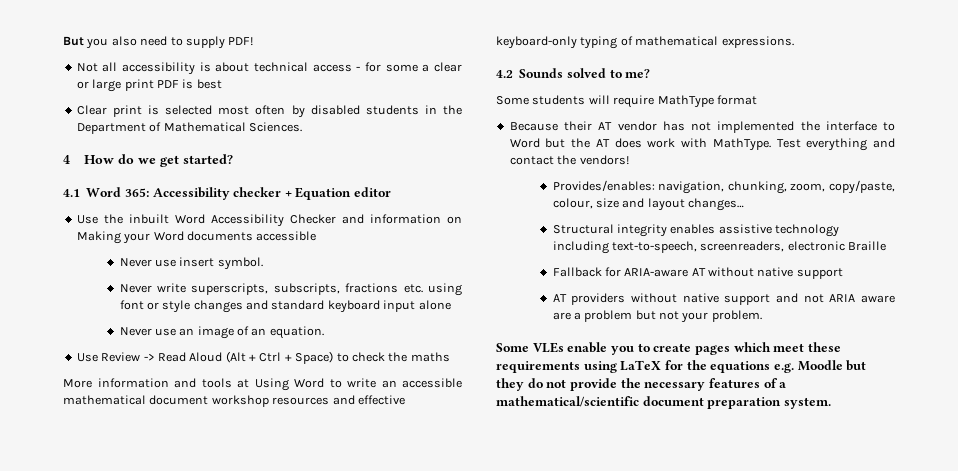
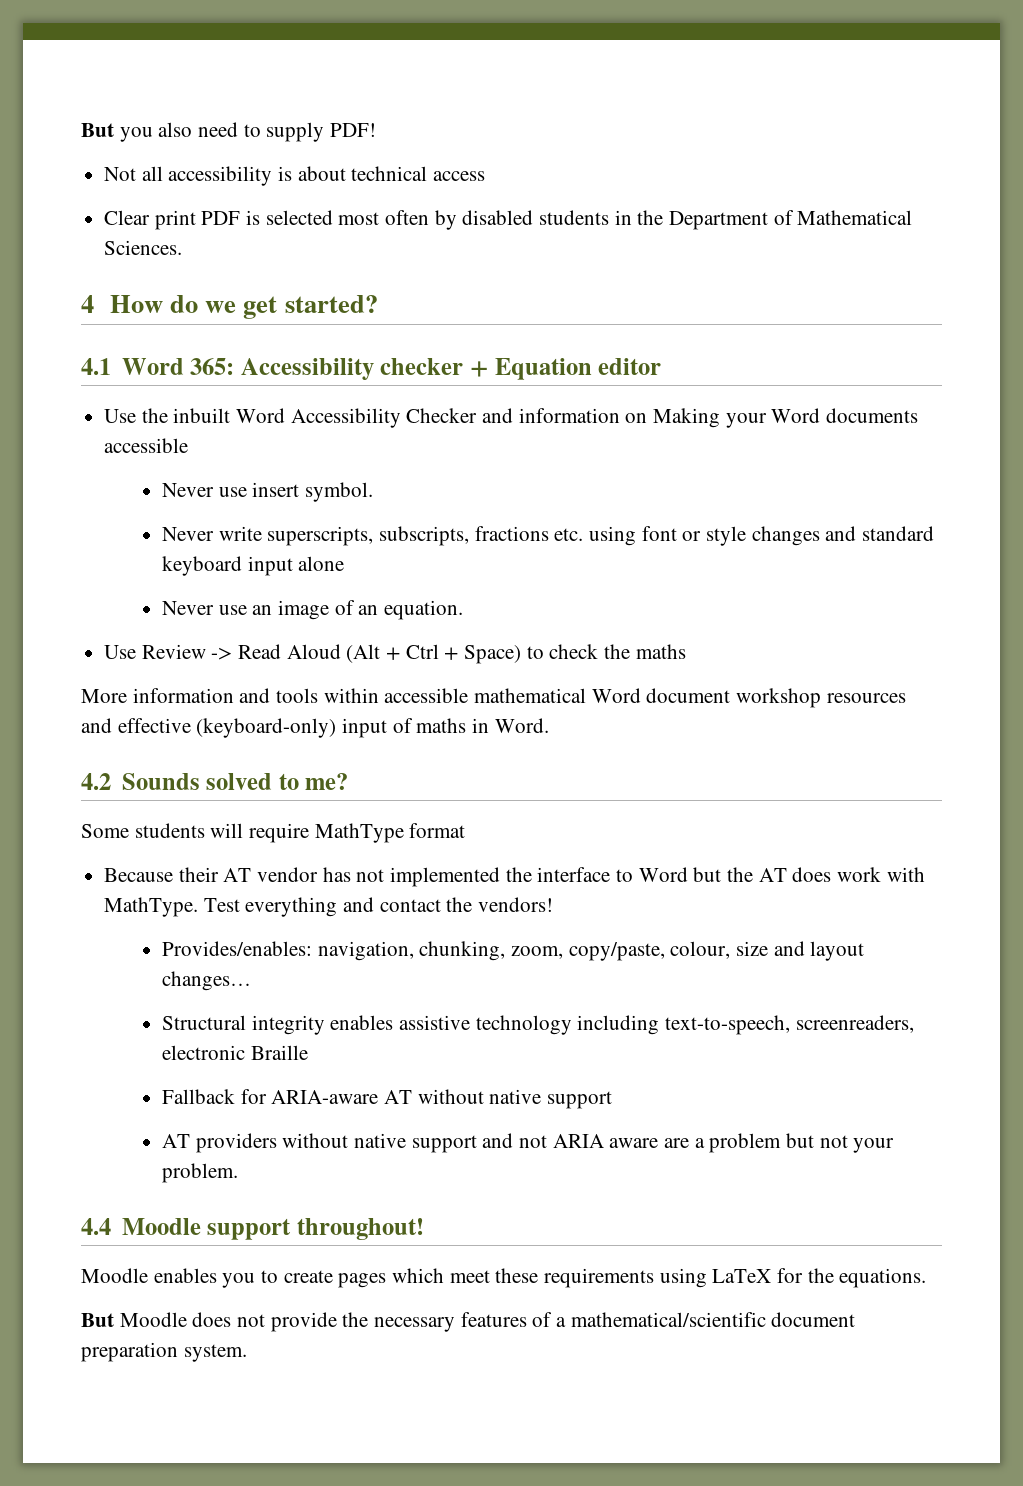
[356,62,463,72] [76,79,222,92] - for some a clear or large print PDF is best -> (486, 176) none
(142, 111) none -> [201,211,241,225] PDF
[237,378,397,391] at Using Word to write an -> [323,688,379,703] within
(146, 400) none -> [591,688,641,703] Word
[496,36,794,49] keyboard-only typing of mathematical expressions. -> [196,718,549,738] (keyboard-only) input of maths in Word.
[496,342,608,353] Some VLEs enable -> [81,1218,424,1240] [81,1268,217,1283] 4.4 Moodle support throughout! // Moodle enables
[710,360,867,373] [496,378,543,391] equations e.g. Moodle but they do -> [839,1268,927,1288] [81,1312,232,1327] equations. // But Moodle does

